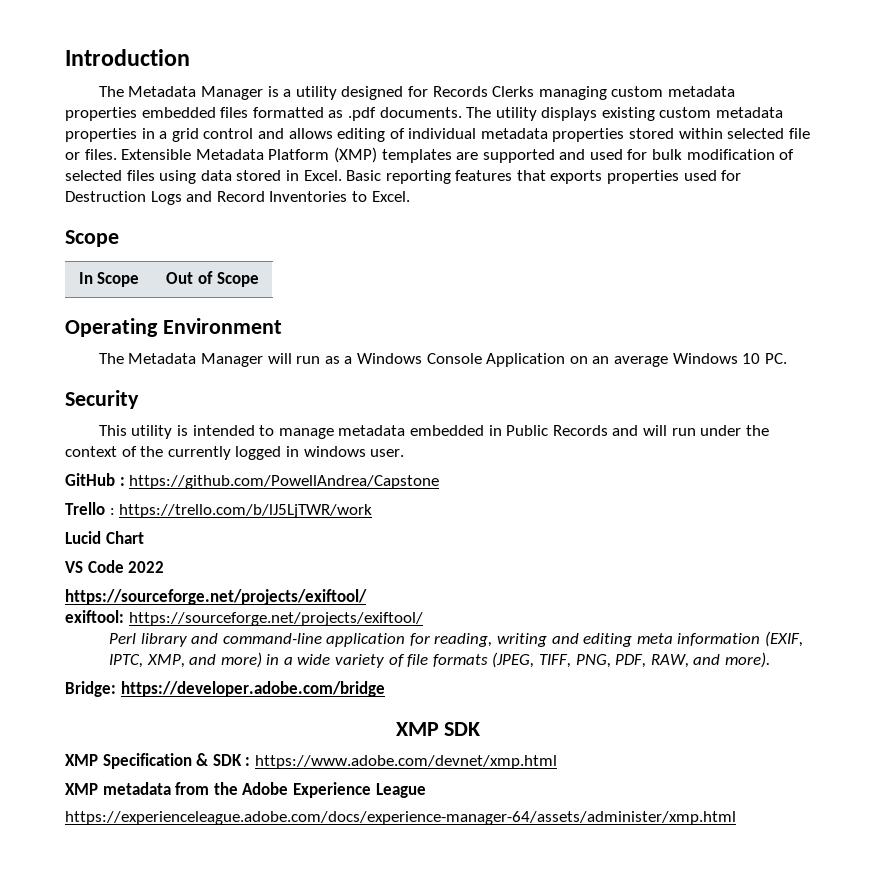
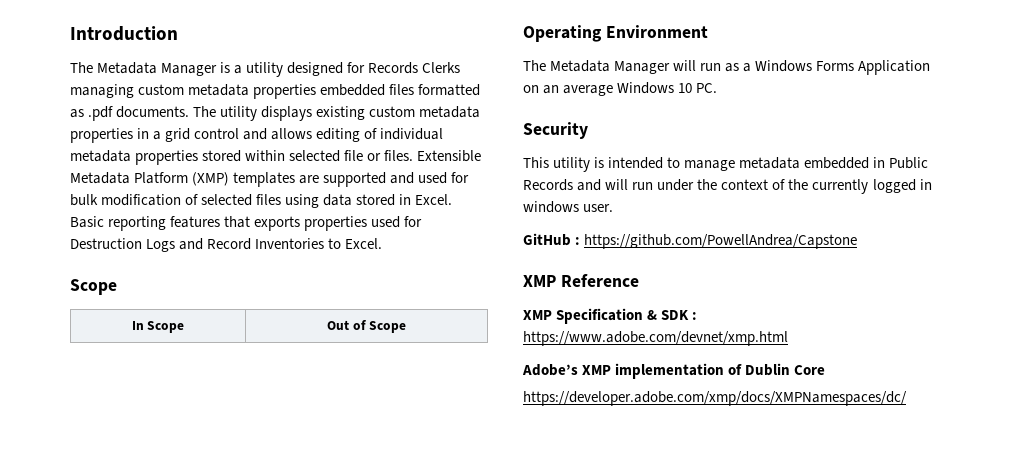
[426,353,482,364] Console -> [816,61,855,71] Forms
[65,502,373,518] [65,531,144,544] [65,560,165,573] [65,589,367,605] [65,610,423,626] [108,631,804,647] [108,652,770,668] [65,681,385,697] [395,722,481,736] // Trello : https://trello.com/b/lJ5LjTWR/work // Lucid Chart // VS Code 2022 // https://sourceforge.net/projects/exiftool/ // exiftool: https://sourceforge.net/projects/exiftool/ // Perl library and command-line application for reading, writing and editing meta information (EXIF, IPTC, XMP, and more) in a wide variety of file formats (JPEG, TIFF, PNG, PDF, RAW, and more). // Bridge: https://developer.adobe.com/bridge // XMP SDK -> [523,274,639,287] // XMP Reference
[65,782,426,798] [65,811,736,825] XMP metadata from the Adobe Experience League // https://experienceleague.adobe.com/docs/experience-manager-64/assets/administer/xmp.html -> [522,363,826,379] [523,391,907,406] Adobe’s XMP implementation of Dublin Core // https://developer.adobe.com/xmp/docs/XMPNamespaces/dc/

